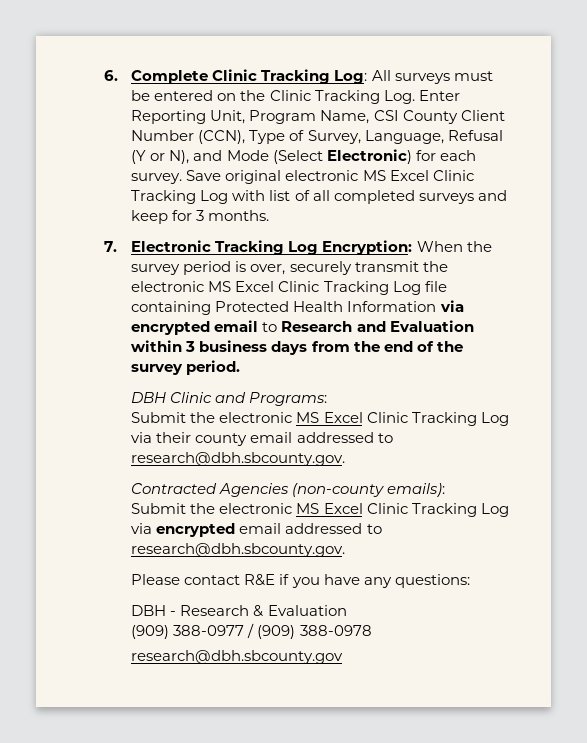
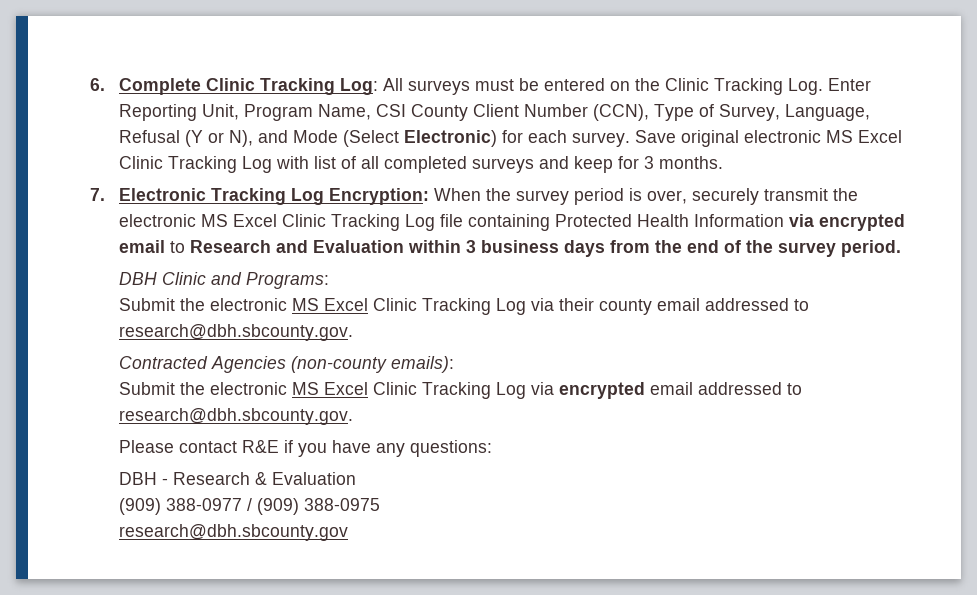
[299,625,372,636] 388-0978 -> [304,498,381,511] 388-0975

